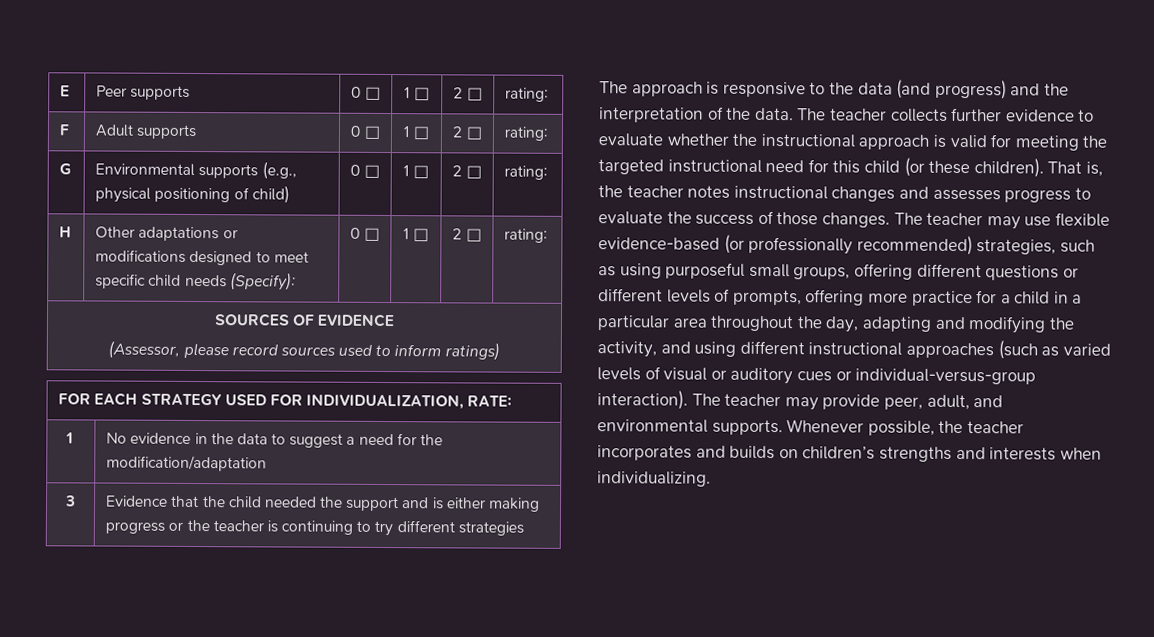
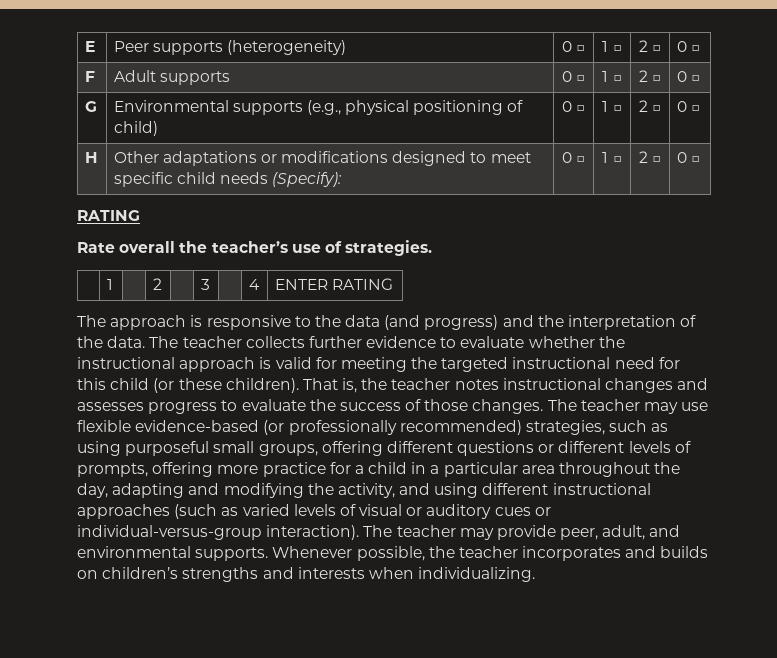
[351,86,381,100] [404,87,430,101] [453,87,483,101] [505,87,550,102] | 0 □ | 1 □ | 2 □ | rating: -> [226,40,346,55] [561,41,586,52] [602,41,622,52] [638,40,662,52] [676,41,700,52] (heterogeneity) | 0 □ | 1 □ | 2 □ | 0 □
[504,126,550,141] rating: -> [676,71,700,82] 0 □
[504,165,549,180] rating: -> [676,101,700,112] 0 □
[504,228,549,243] [213,313,396,328] [108,340,500,361] [58,392,513,410] [64,432,73,444] [106,432,443,448] [106,455,268,472] [64,495,76,507] [106,495,540,512] [105,519,524,537] rating: // SOURCES OF EVIDENCE // (Assessor, please record sources used to inform ratings) // FOR EACH STRATEGY USED FOR INDIVIDUALIZATION, RATE: // 1 | No evidence in the data to suggest a need for the modification/adaptation // 3 | Evidence that the child needed the support and is either making progress or the teacher is continuing to try different strategies -> [676,152,700,163] [77,210,140,221] [77,240,433,256] [106,279,113,290] [152,278,162,290] [200,279,210,290] [248,279,260,290] [274,278,393,290] 0 □ // RATING // Rate overall the teacher’s use of strategies. // | 1 | | 2 | | 3 | | 4 | ENTER RATING

